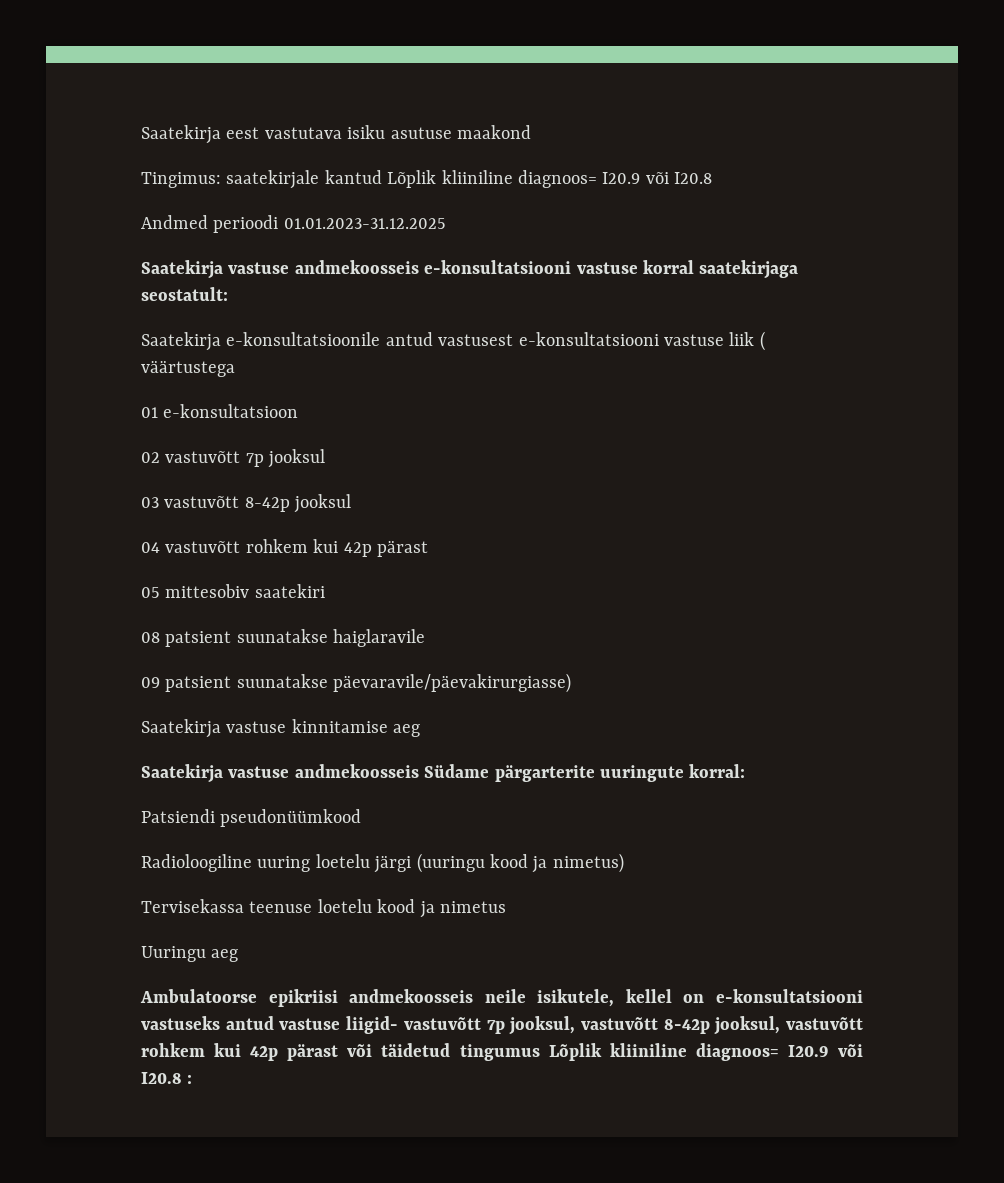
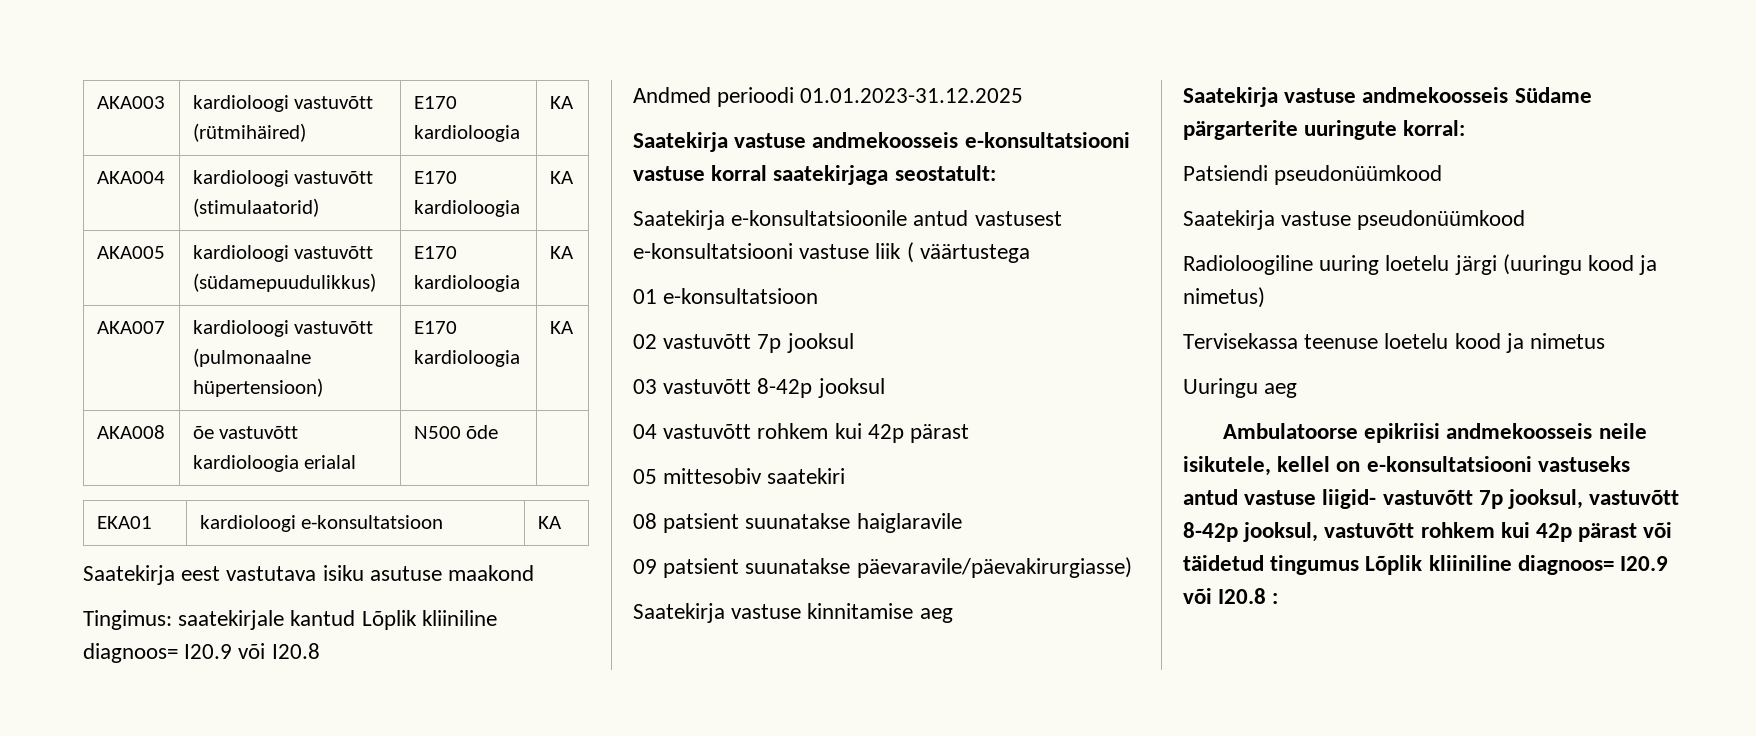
(141, 134) none -> [96,96,165,109] [192,95,374,112] [192,123,306,142] [413,96,457,109] [413,125,520,142] [549,96,574,109] [96,171,165,184] [192,170,374,187] [192,198,319,217] [413,171,457,184] [413,200,520,217] [549,171,574,184] [96,246,165,259] [192,245,374,262] [192,273,376,292] [413,246,457,259] [413,275,520,292] [549,246,574,259] [96,321,165,334] [192,320,374,337] [192,348,311,367] [192,378,323,397] [413,321,457,334] [413,350,520,367] [549,321,574,334] [96,425,165,439] [192,426,299,439] [192,455,357,472] [413,425,499,439] [96,516,152,529] [199,515,444,532] [537,516,562,529] AKA003 | kardioloogi vastuvõtt (rütmihäired) | E170 kardioloogia | KA // AKA004 | kardioloogi vastuvõtt (stimulaatorid) | E170 kardioloogia | KA // AKA005 | kardioloogi vastuvõtt (südamepuudulikkus) | E170 kardioloogia | KA // AKA007 | kardioloogi vastuvõtt (pulmonaalne hüpertensioon) | E170 kardioloogia | KA // AKA008 | õe vastuvõtt kardioloogia erialal | N500 õde | // EKA01 | kardioloogi e-konsultatsioon | KA //
(362, 818) none -> [1183,210,1526,230] // Saatekirja vastuse pseudonüümkood

